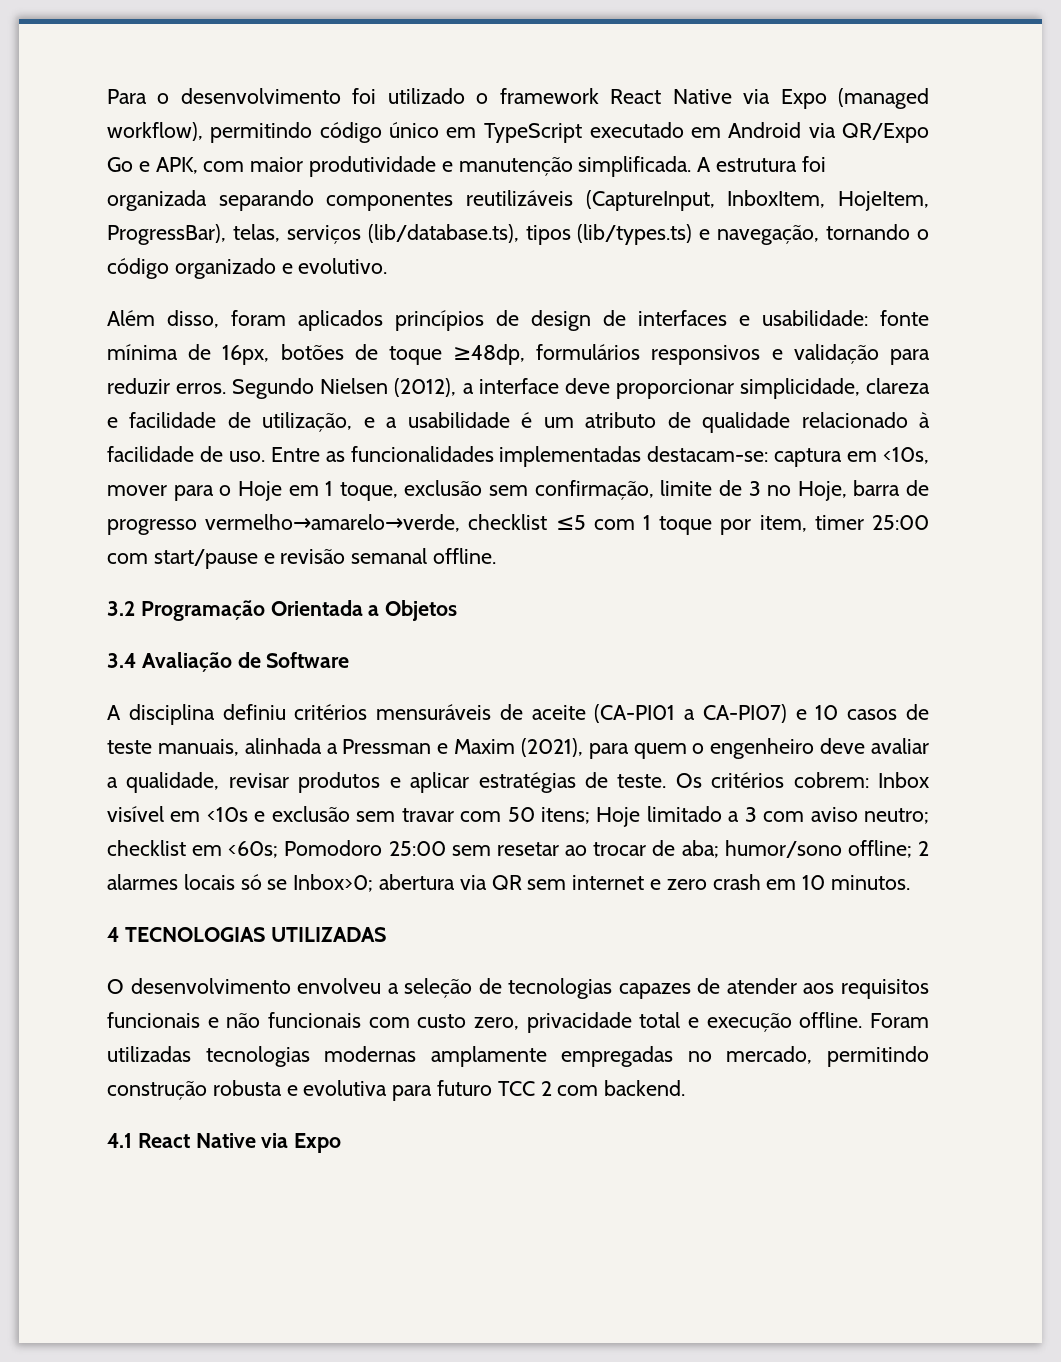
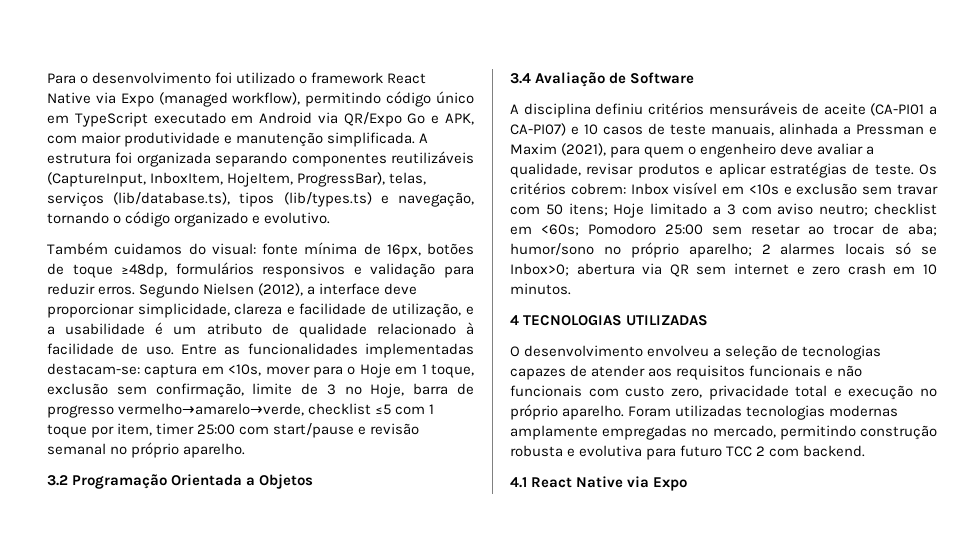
[107,310,868,331] Além disso, foram aplicados princípios de design de interfaces e usabilidade: -> [47,242,256,255] Também cuidamos do visual:
[433,548,497,564] offline. -> [110,442,246,458] no próprio aparelho.
[847,840,912,858] offline; -> [603,242,752,258] no próprio aparelho;
[799,1012,863,1028] offline. -> [920,388,937,397] [510,404,625,420] no próprio aparelho.

